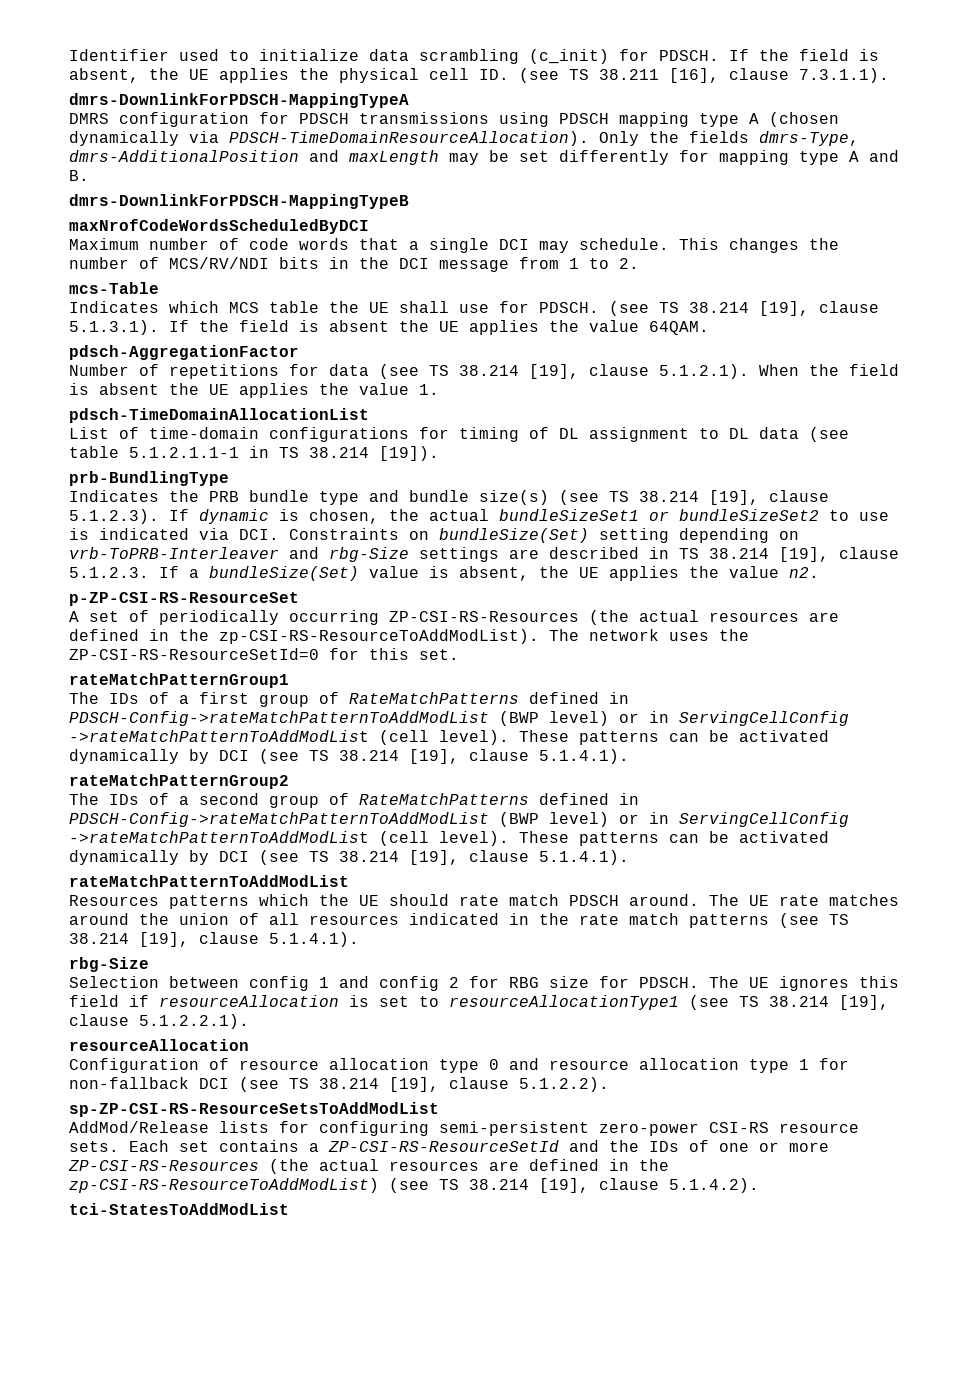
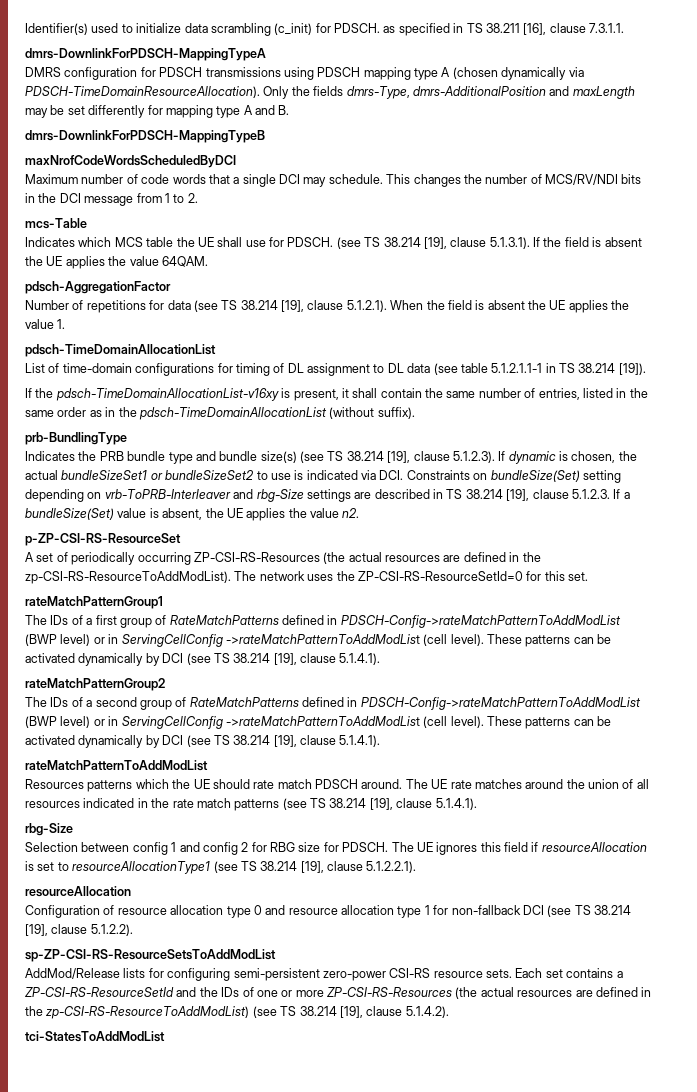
[69,49,169,61] Identifier -> [25,23,88,35] Identifier(s)
[729,49,879,61] [69,68,559,83] If the field is absent, the UE applies the physical cell ID. (see -> [383,23,464,36] as specified in
[799,68,889,83] 7.3.1.1). -> [589,23,624,33] 7.3.1.1.
(439, 453) none -> [25,388,648,401] [25,407,415,420] // If the pdsch-TimeDomainAllocationList-v16xy is present, it shall contain the same number of entries, listed in the same order as in the pdsch-TimeDomainAllocationList (without suffix).

